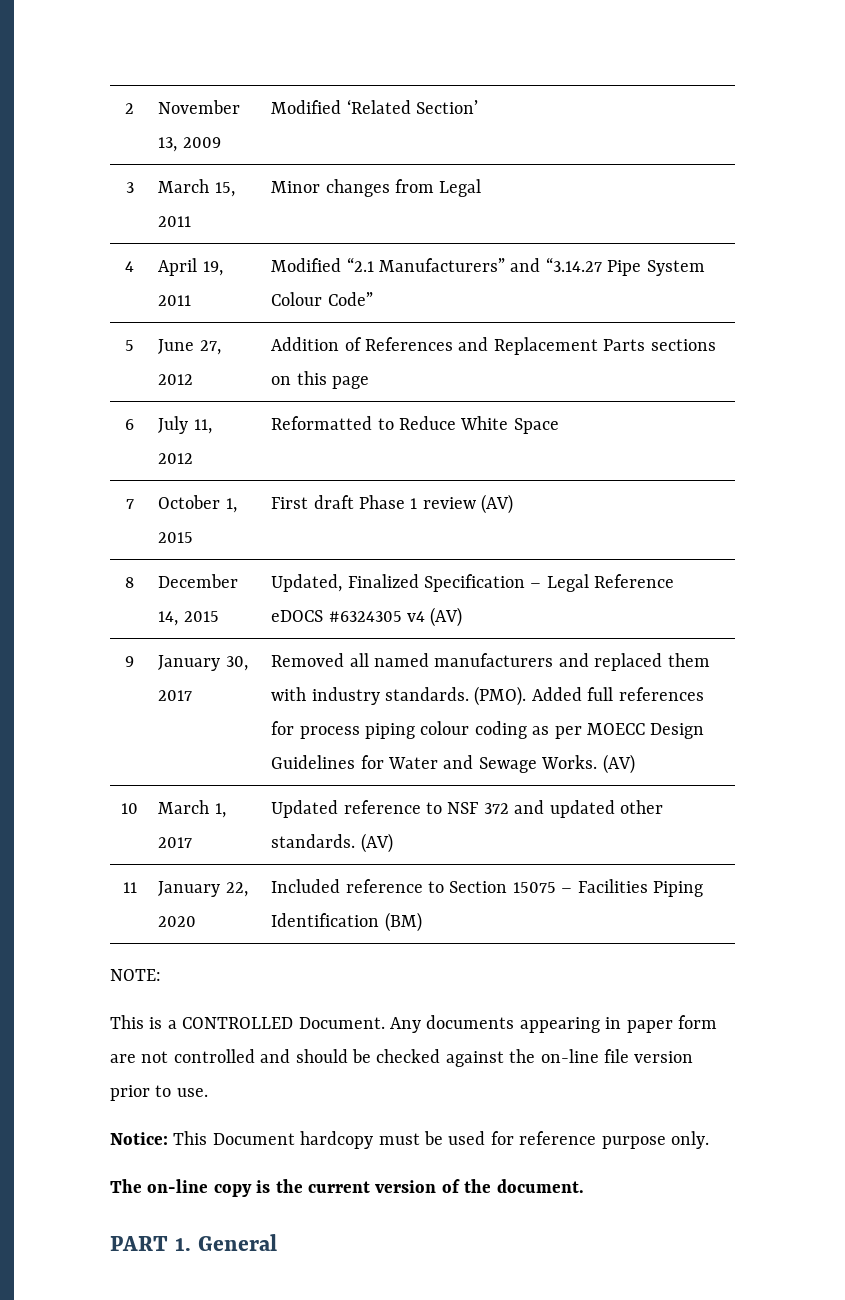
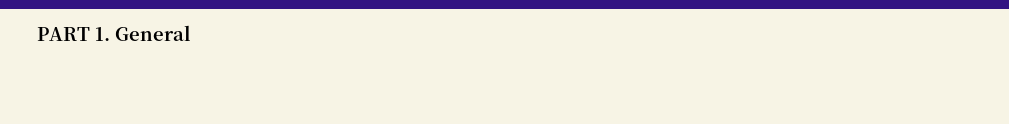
[125,103,134,114] [158,100,241,114] [158,137,221,152] [271,99,478,114] [125,182,134,193] [158,179,235,197] [158,216,192,227] [271,179,482,197] [125,261,134,272] [158,258,223,276] [158,295,192,306] [271,257,705,276] [271,292,373,306] [125,340,134,351] [158,339,221,355] [158,374,194,385] [271,337,716,355] [271,371,369,389] [125,419,134,430] [158,416,212,434] [158,453,194,464] [271,416,559,434] [125,499,134,509] [158,495,237,513] [158,532,194,543] [271,494,514,514] [125,577,134,588] [158,574,239,588] [158,611,219,626] [271,574,675,592] [271,607,463,627] [125,656,134,667] [158,655,248,671] [158,690,193,701] [271,653,710,671] [271,686,704,706] [271,721,705,739] [271,754,635,774] [121,803,138,814] [158,800,226,818] [158,837,193,848] [271,800,663,818] [271,833,393,853] [122,882,137,893] [158,881,248,897] [158,916,197,927] [271,879,703,897] [271,912,422,932] [110,969,161,981] [110,1015,717,1033] [110,1049,694,1067] [110,1085,208,1101] [110,1131,709,1149] [110,1179,584,1197] 2 | November 13, 2009 | Modified ‘Related Section’ // 3 | March 15, 2011 | Minor changes from Legal // 4 | April 19, 2011 | Modified “2.1 Manufacturers” and “3.14.27 Pipe System Colour Code” // 5 | June 27, 2012 | Addition of References and Replacement Parts sections on this page // 6 | July 11, 2012 | Reformatted to Reduce White Space // 7 | October 1, 2015 | First draft Phase 1 review (AV) // 8 | December 14, 2015 | Updated, Finalized Specification – Legal Reference eDOCS #6324305 v4 (AV) // 9 | January 30, 2017 | Removed all named manufacturers and replaced them with industry standards. (PMO). Added full references for process piping colour coding as per MOECC Design Guidelines for Water and Sewage Works. (AV) // 10 | March 1, 2017 | Updated reference to NSF 372 and updated other standards. (AV) // 11 | January 22, 2020 | Included reference to Section 15075 – Facilities Piping Identification (BM) // NOTE: // This is a CONTROLLED Document. Any documents appearing in paper form are not controlled and should be checked against the on-line file version prior to use. // Notice: This Document hardcopy must be used for reference purpose only. // The on-line copy is the current version of the document. // -> (37, 34) none

